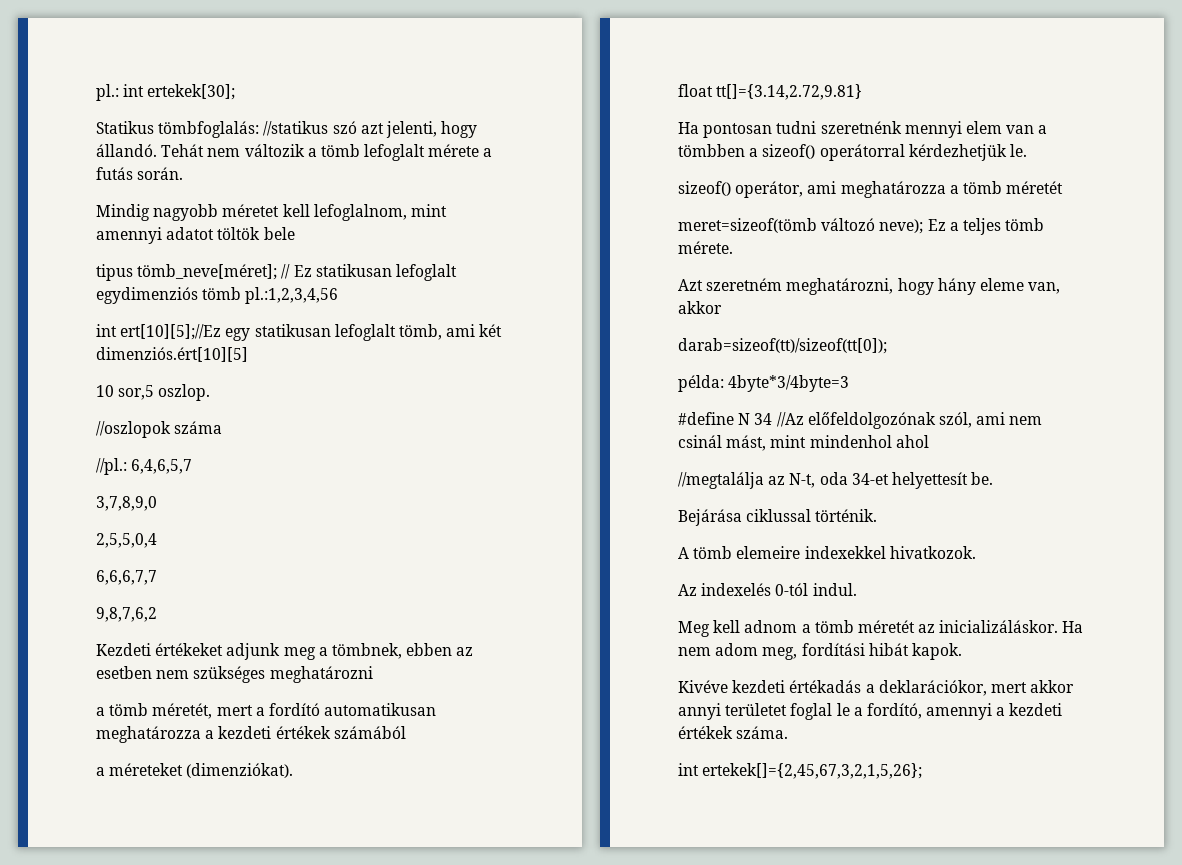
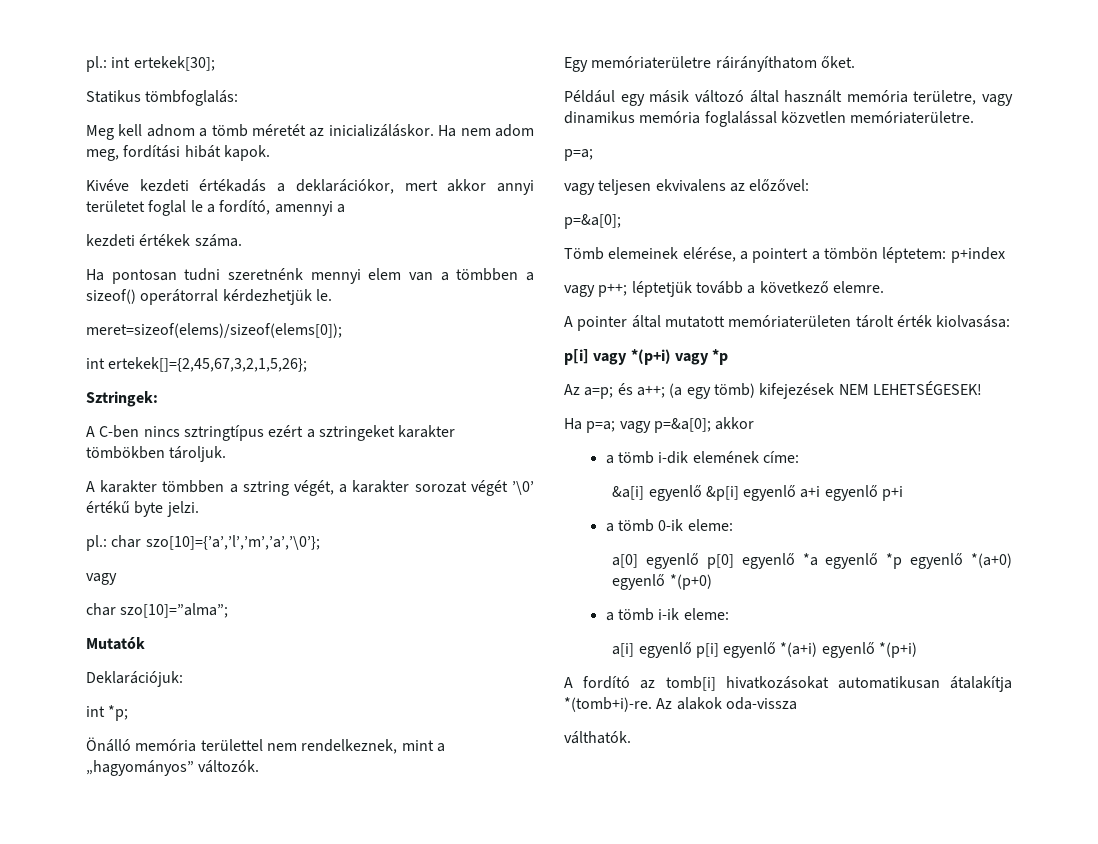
[263,121,478,138] [96,144,493,161] [96,167,184,180] [96,204,447,221] [96,227,295,244] [96,264,457,281] [96,287,339,304] [96,324,503,341] [96,347,248,362] [96,384,211,401] [96,421,223,438] [96,458,193,475] [96,496,157,511] [96,533,157,548] [96,570,157,585] [96,607,157,622] [96,643,474,660] [96,666,373,683] [96,703,437,719] [96,726,406,743] [96,763,294,778] [678,84,863,100] [678,121,1048,138] [678,144,1027,161] [678,181,1064,198] [678,218,1045,235] [678,241,733,254] [678,278,1061,295] [678,301,722,314] [678,338,887,354] [678,375,850,392] [678,412,1043,429] [678,435,929,451] [678,472,994,489] [678,509,878,526] [678,546,976,559] [678,583,857,596] //statikus szó azt jelenti, hogy állandó. Tehát nem változik a tömb lefoglalt mérete a futás során. // Mindig nagyobb méretet kell lefoglalnom, mint amennyi adatot töltök bele // tipus tömb_neve[méret]; // Ez statikusan lefoglalt egydimenziós tömb pl.:1,2,3,4,56 // int ert[10][5];//Ez egy statikusan lefoglalt tömb, ami két dimenziós.ért[10][5] // 10 sor,5 oszlop. // //oszlopok száma // //pl.: 6,4,6,5,7 // 3,7,8,9,0 // 2,5,5,0,4 // 6,6,6,7,7 // 9,8,7,6,2 // Kezdeti értékeket adjunk meg a tömbnek, ebben az esetben nem szükséges meghatározni // a tömb méretét, mert a fordító automatikusan meghatározza a kezdeti értékek számából // a méreteket (dimenziókat). // float tt[]={3.14,2.72,9.81} // Ha pontosan tudni szeretnénk mennyi elem van a tömbben a sizeof() operátorral kérdezhetjük le. // sizeof() operátor, ami meghatározza a tömb méretét // meret=sizeof(tömb változó neve); Ez a teljes tömb mérete. // Azt szeretném meghatározni, hogy hány eleme van, akkor // darab=sizeof(tt)/sizeof(tt[0]); // példa: 4byte*3/4byte=3 // #define N 34 //Az előfeldolgozónak szól, ami nem csinál mást, mint mindenhol ahol // //megtalálja az N-t, oda 34-et helyettesít be. // Bejárása ciklussal történik. // A tömb elemeire indexekkel hivatkozok. // Az indexelés 0-tól indul. -> (239, 98) none
(1006, 711) none -> (345, 208) //
[678,763,923,779] int ertekek[]={2,45,67,3,2,1,5,26}; -> [86,268,534,284] [86,289,332,305] [86,323,342,338] [86,357,308,372] [86,391,158,407] [86,425,456,441] [86,446,227,462] [86,480,534,496] [86,501,199,517] [86,535,320,551] [86,573,117,585] [86,603,229,618] [86,637,145,650] [86,671,183,687] [86,705,129,721] [86,737,445,754] [86,760,260,776] [564,56,855,72] [564,90,1013,106] [564,111,975,127] [564,149,593,161] [564,179,810,195] [564,214,621,229] [564,247,1005,263] [564,281,884,297] [564,315,1011,331] [564,349,729,365] [564,381,982,399] [564,417,755,433] [605,451,799,464] [612,485,904,501] [605,519,733,532] [612,553,1013,569] [612,574,712,590] [605,608,729,621] [612,642,918,658] [564,676,1012,692] [564,697,797,712] [564,731,631,744] Ha pontosan tudni szeretnénk mennyi elem van a tömbben a sizeof() operátorral kérdezhetjük le. // meret=sizeof(elems)/sizeof(elems[0]); // int ertekek[]={2,45,67,3,2,1,5,26}; // Sztringek: // A C-ben nincs sztringtípus ezért a sztringeket karakter tömbökben tároljuk. // A karakter tömbben a sztring végét, a karakter sorozat végét ’\0’ értékű byte jelzi. // pl.: char szo[10]={’a’,’l’,’m’,’a’,’\0’}; // vagy // char szo[10]=”alma”; // Mutatók // Deklarációjuk: // int *p; // Önálló memória területtel nem rendelkeznek, mint a „hagyományos” változók. // Egy memóriaterületre ráirányíthatom őket. // Például egy másik változó által használt memória területre, vagy dinamikus memória foglalással közvetlen memóriaterületre. // p=a; // vagy teljesen ekvivalens az előzővel: // p=&a[0]; // Tömb elemeinek elérése, a pointert a tömbön léptetem: p+index // vagy p++; léptetjük tovább a következő elemre. // A pointer által mutatott memóriaterületen tárolt érték kiolvasása: // p[i] vagy *(p+i) vagy *p // Az a=p; és a++; (a egy tömb) kifejezések NEM LEHETSÉGESEK! // Ha p=a; vagy p=&a[0]; akkor // a tömb i-dik elemének címe: // &a[i] egyenlő &p[i] egyenlő a+i egyenlő p+i // a tömb 0-ik eleme: // a[0] egyenlő p[0] egyenlő *a egyenlő *p egyenlő *(a+0) egyenlő *(p+0) // a tömb i-ik eleme: // a[i] egyenlő p[i] egyenlő *(a+i) egyenlő *(p+i) // A fordító az tomb[i] hivatkozásokat automatikusan átalakítja *(tomb+i)-re. Az alakok oda-vissza // válthatók.

